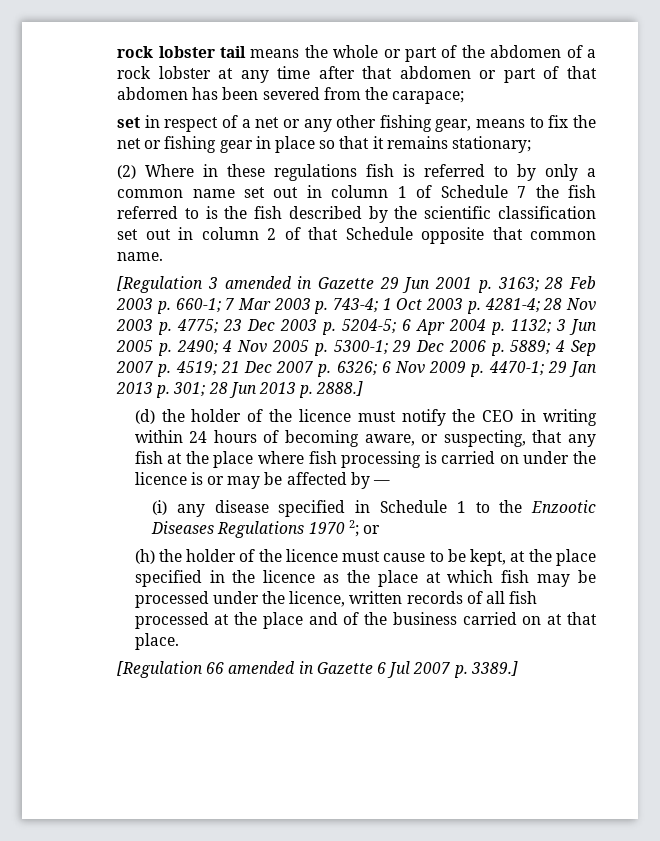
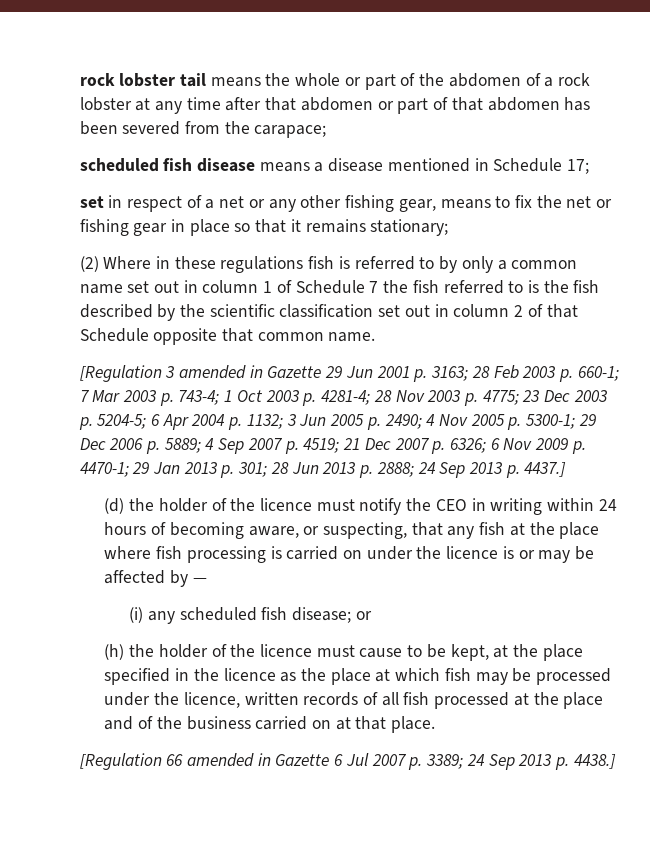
(465, 97) none -> [79,158,590,174] // scheduled fish disease means a disease mentioned in Schedule 17;
[316,381,364,396] 2888.] -> [376,462,567,478] 2888; 24 Sep 2013 p. 4437.]
[214,500,597,517] [151,520,359,538] disease specified in Schedule 1 to the Enzootic Diseases Regulations 1970 2; -> [179,607,352,623] scheduled fish disease;
[470,661,518,676] 3389.] -> [426,754,616,770] 3389; 24 Sep 2013 p. 4438.]

